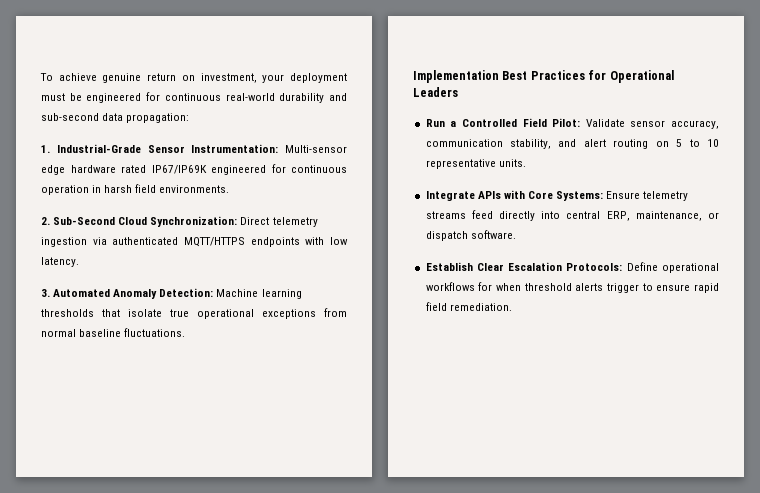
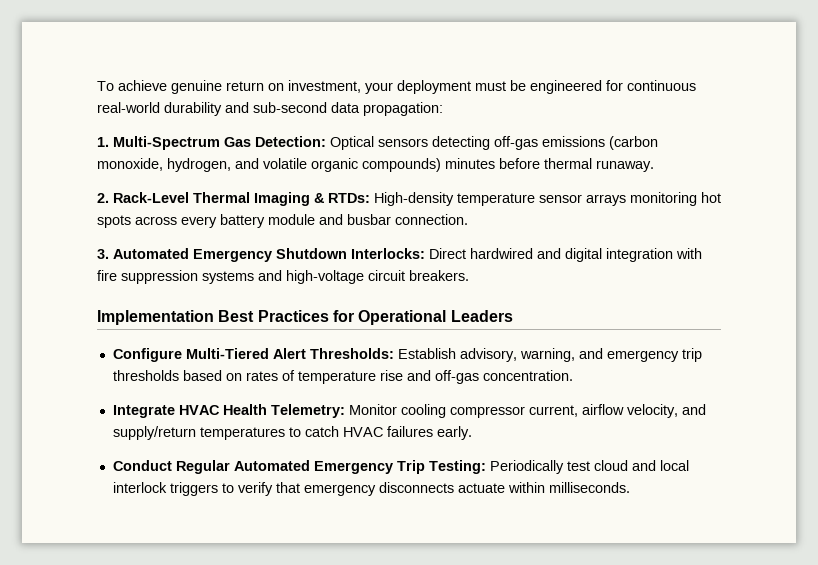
[56,144,347,153] [41,164,347,175] [41,184,230,195] [41,216,318,227] [41,237,348,247] [41,257,79,267] [41,288,302,299] [41,308,347,319] [41,328,186,337] Industrial-Grade Sensor Instrumentation: Multi-sensor edge hardware rated IP67/IP69K engineered for continuous operation in harsh field environments. // 2. Sub-Second Cloud Synchronization: Direct telemetry ingestion via authenticated MQTT/HTTPS endpoints with low latency. // 3. Automated Anomaly Detection: Machine learning thresholds that isolate true operational exceptions from normal baseline fluctuations. -> [113,136,658,150] [97,158,654,172] [97,192,721,206] [97,214,468,228] [97,248,702,262] [97,270,469,284] Multi-Spectrum Gas Detection: Optical sensors detecting off-gas emissions (carbon monoxide, hydrogen, and volatile organic compounds) minutes before thermal runaway. // 2. Rack-Level Thermal Imaging & RTDs: High-density temperature sensor arrays monitoring hot spots across every battery module and busbar connection. // 3. Automated Emergency Shutdown Interlocks: Direct hardwired and digital integration with fire suppression systems and high-voltage circuit breakers.
[425,118,719,129] [425,139,719,149] [425,159,526,169] [425,190,689,201] [425,210,719,221] [425,230,516,241] [425,262,719,273] [425,282,719,293] [425,302,512,311] Run a Controlled Field Pilot: Validate sensor accuracy, communication stability, and alert routing on 5 to 10 representative units. // Integrate APIs with Core Systems: Ensure telemetry streams feed directly into central ERP, maintenance, or dispatch software. // Establish Clear Escalation Protocols: Define operational workflows for when threshold alerts trigger to ensure rapid field remediation. -> [112,348,702,362] [112,370,573,384] [112,404,706,418] [112,426,472,440] [112,460,689,474] [112,482,630,496] Configure Multi-Tiered Alert Thresholds: Establish advisory, warning, and emergency trip thresholds based on rates of temperature rise and off-gas concentration. // Integrate HVAC Health Telemetry: Monitor cooling compressor current, airflow velocity, and supply/return temperatures to catch HVAC failures early. // Conduct Regular Automated Emergency Trip Testing: Periodically test cloud and local interlock triggers to verify that emergency disconnects actuate within milliseconds.

